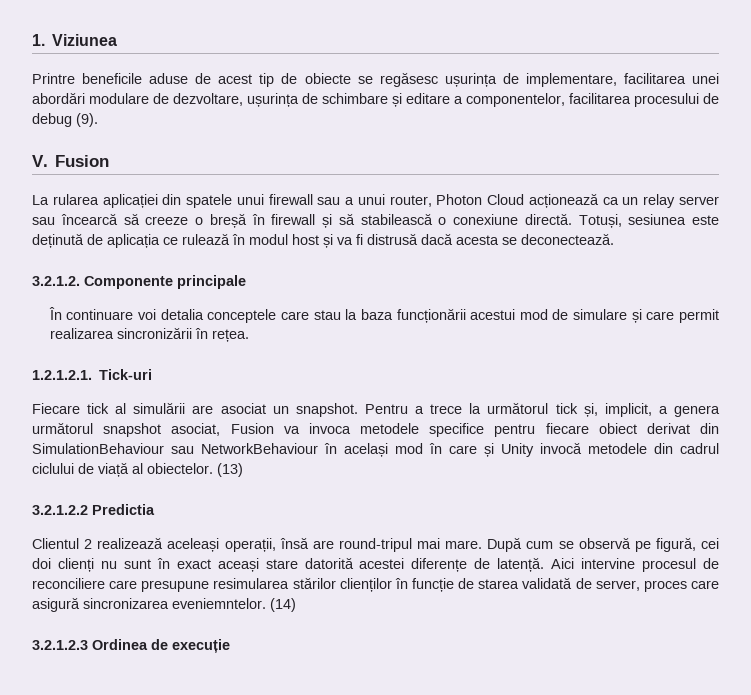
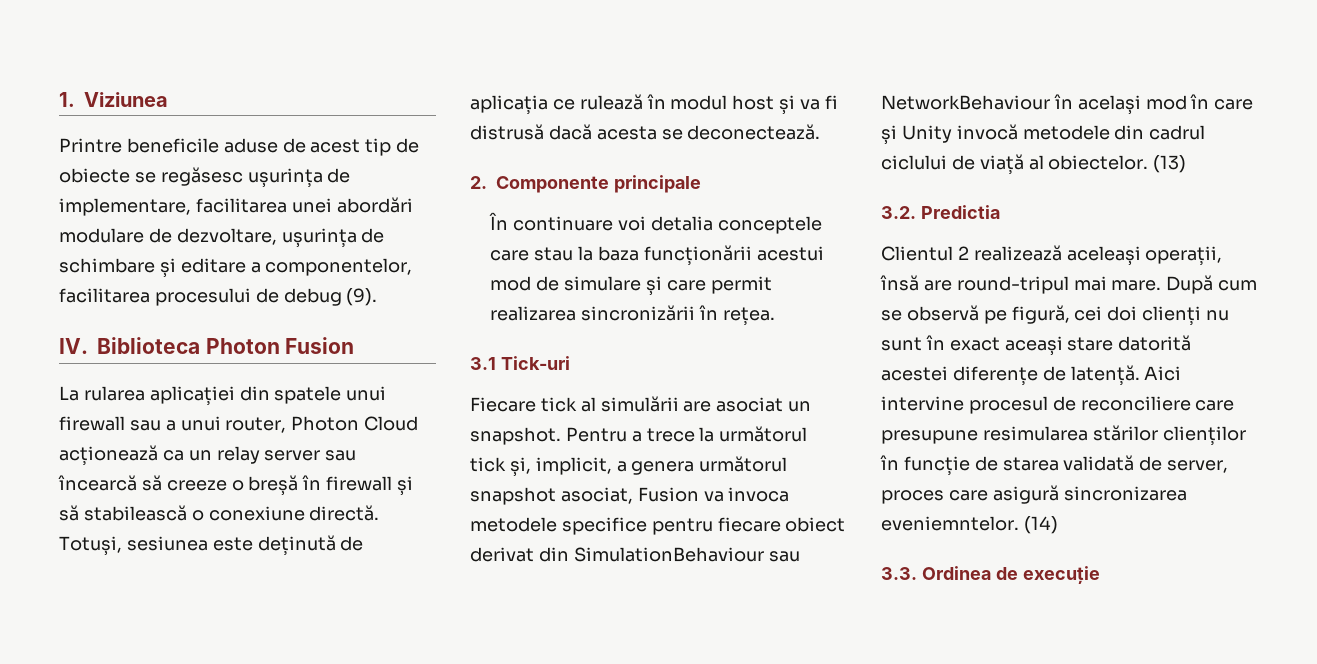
[32,155,48,167] V. -> [59,337,280,354] IV. Biblioteca Photon
[32,276,80,286] 3.2.1.2. -> [470,176,487,189] 2.
[32,370,92,380] 1.2.1.2.1. -> [470,357,496,370] 3.1
[32,505,88,515] 3.2.1.2.2 -> [881,206,916,219] 3.2.
[32,640,88,650] 3.2.1.2.3 -> [881,567,917,580] 3.3.

